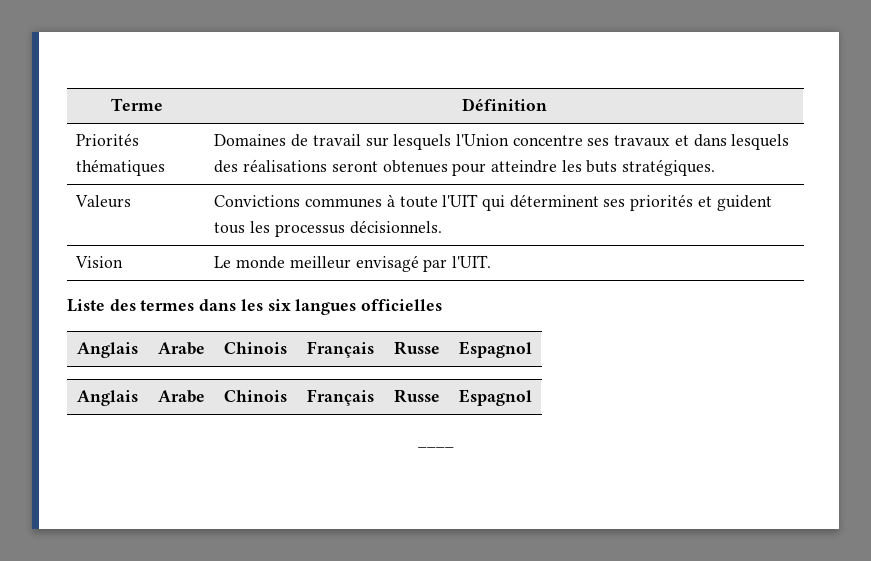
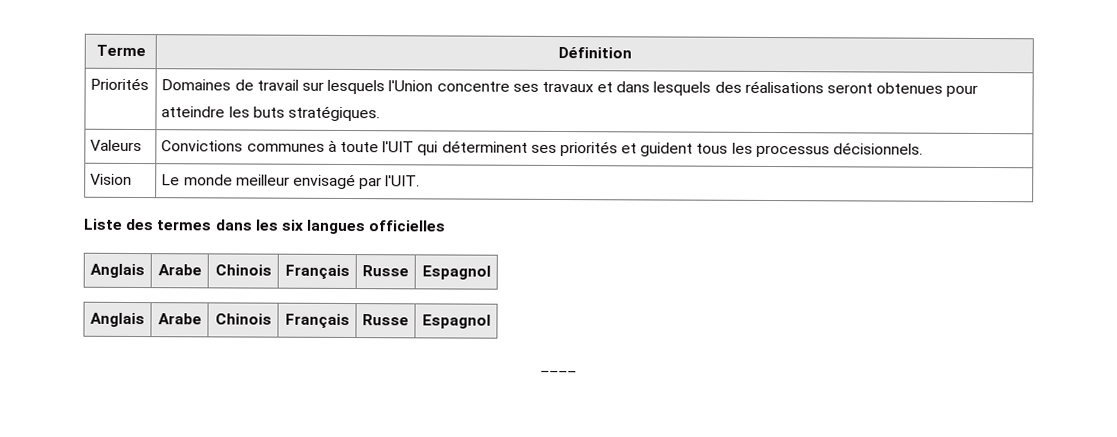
[76,159,166,176] thématiques -> (150, 84) none

